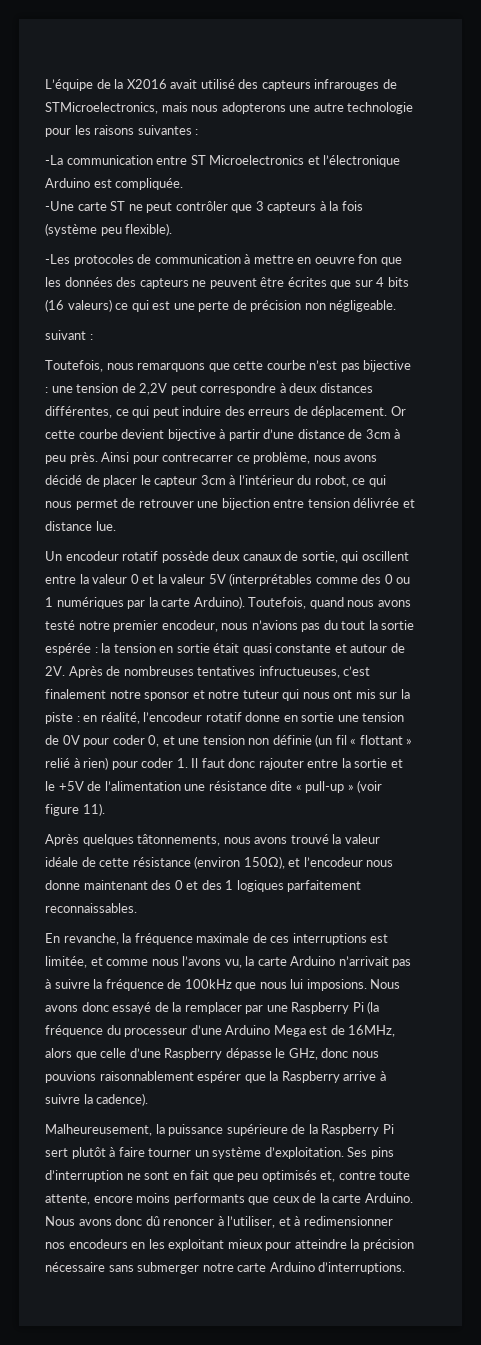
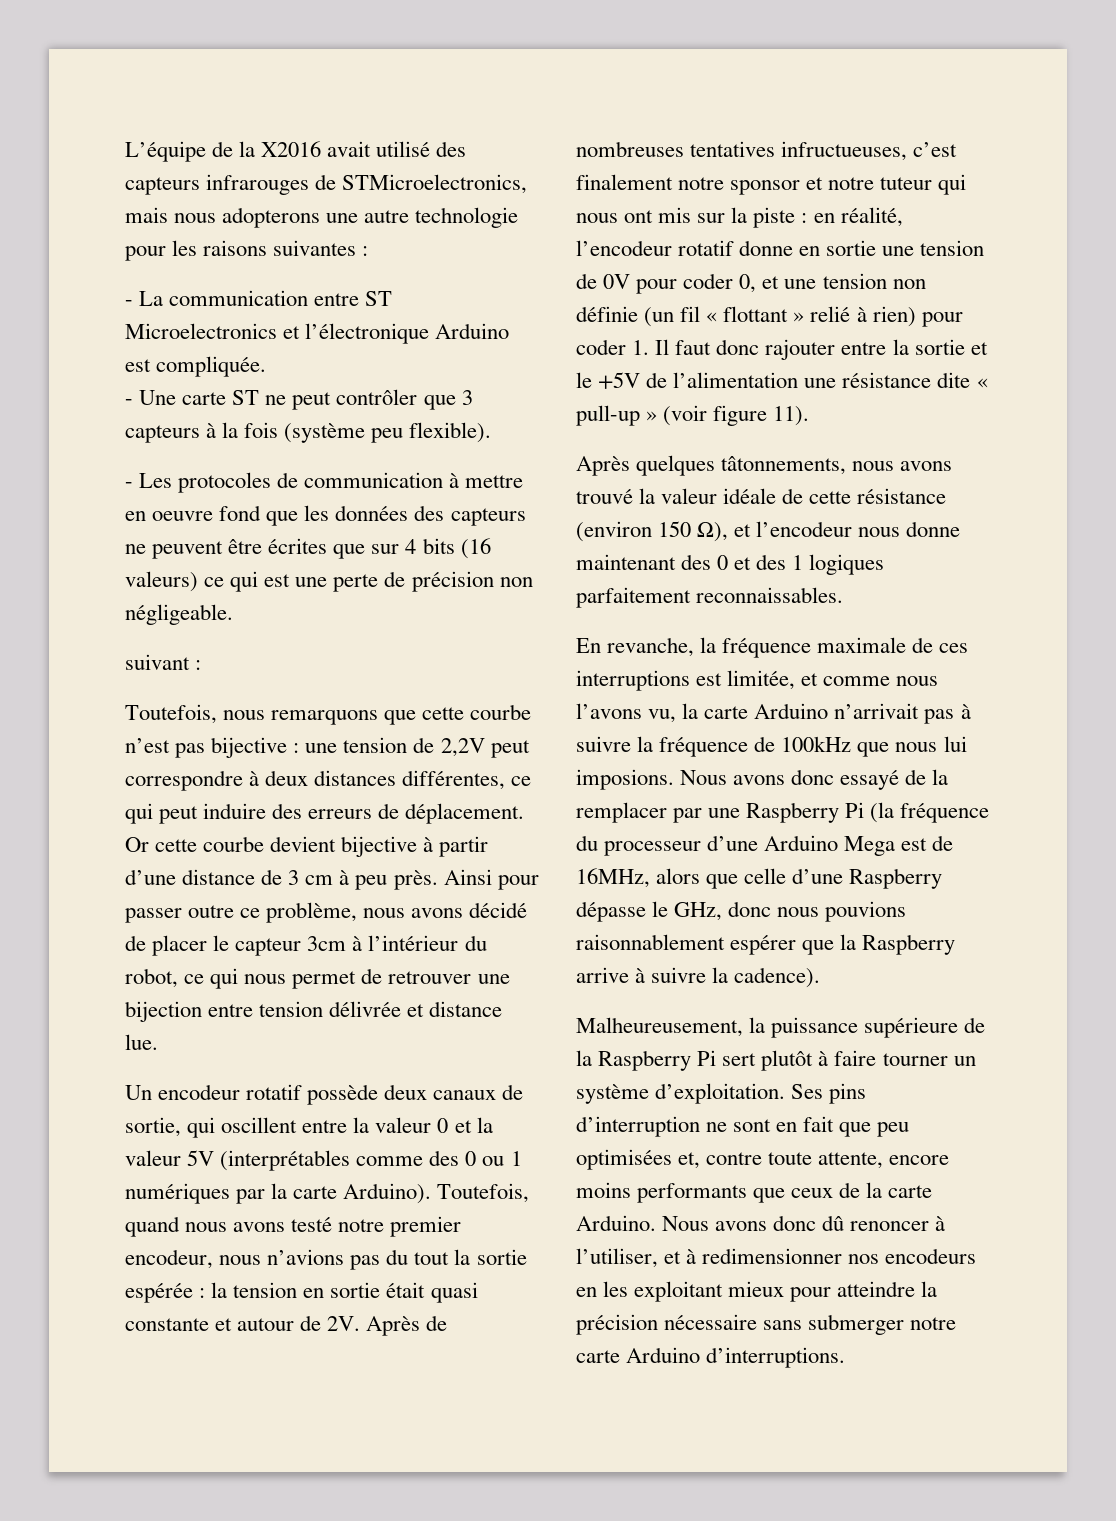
[45,155,63,165] -La -> [125,291,164,306] - La
[45,201,74,211] -Une -> [125,390,177,405] - Une
[45,254,70,264] -Les -> [125,473,173,488] - Les
[358,254,378,264] fon -> [219,505,262,521] fond
[365,429,391,439] 3cm -> [288,870,334,885] 3 cm
[162,453,234,462] contrecarrer -> [125,905,235,923] passer outre
[243,856,285,869] 150Ω), -> [658,521,729,542] 150 Ω),
[261,1170,317,1182] optimisés -> [576,1149,672,1170] optimisées

